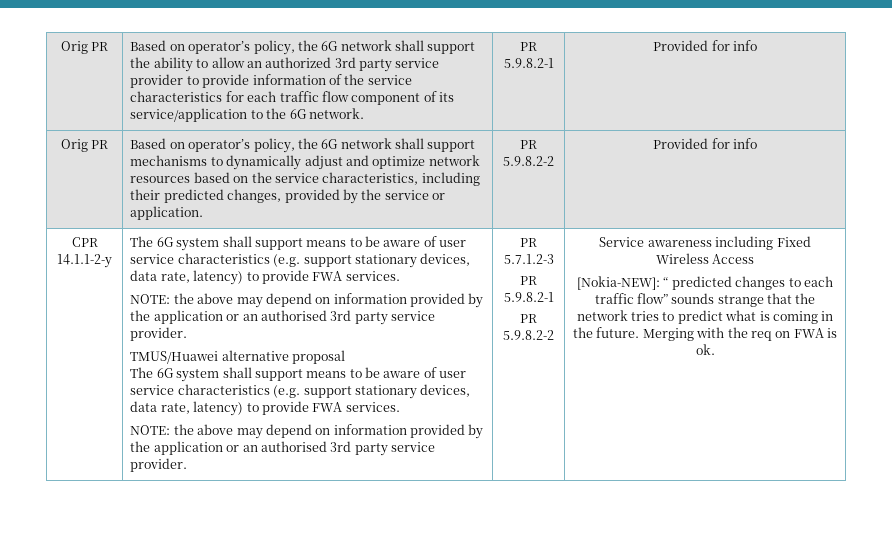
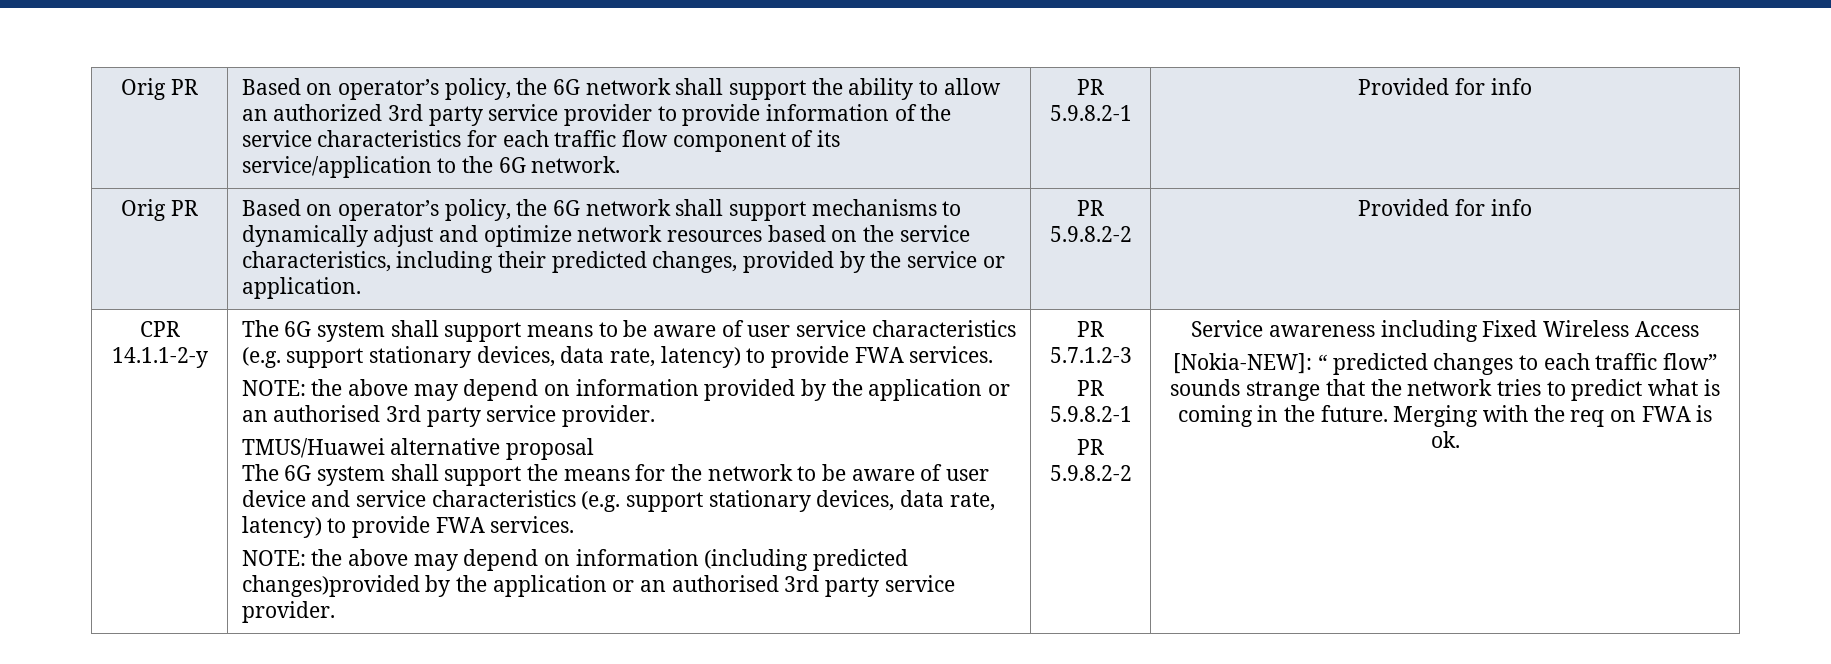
[306,367,467,378] means to be aware of user -> [527,464,990,481] [241,490,351,507] the means for the network to be aware of user device and
[410,424,466,438] provided -> [704,549,909,571] [241,575,420,597] (including predicted changes)provided

